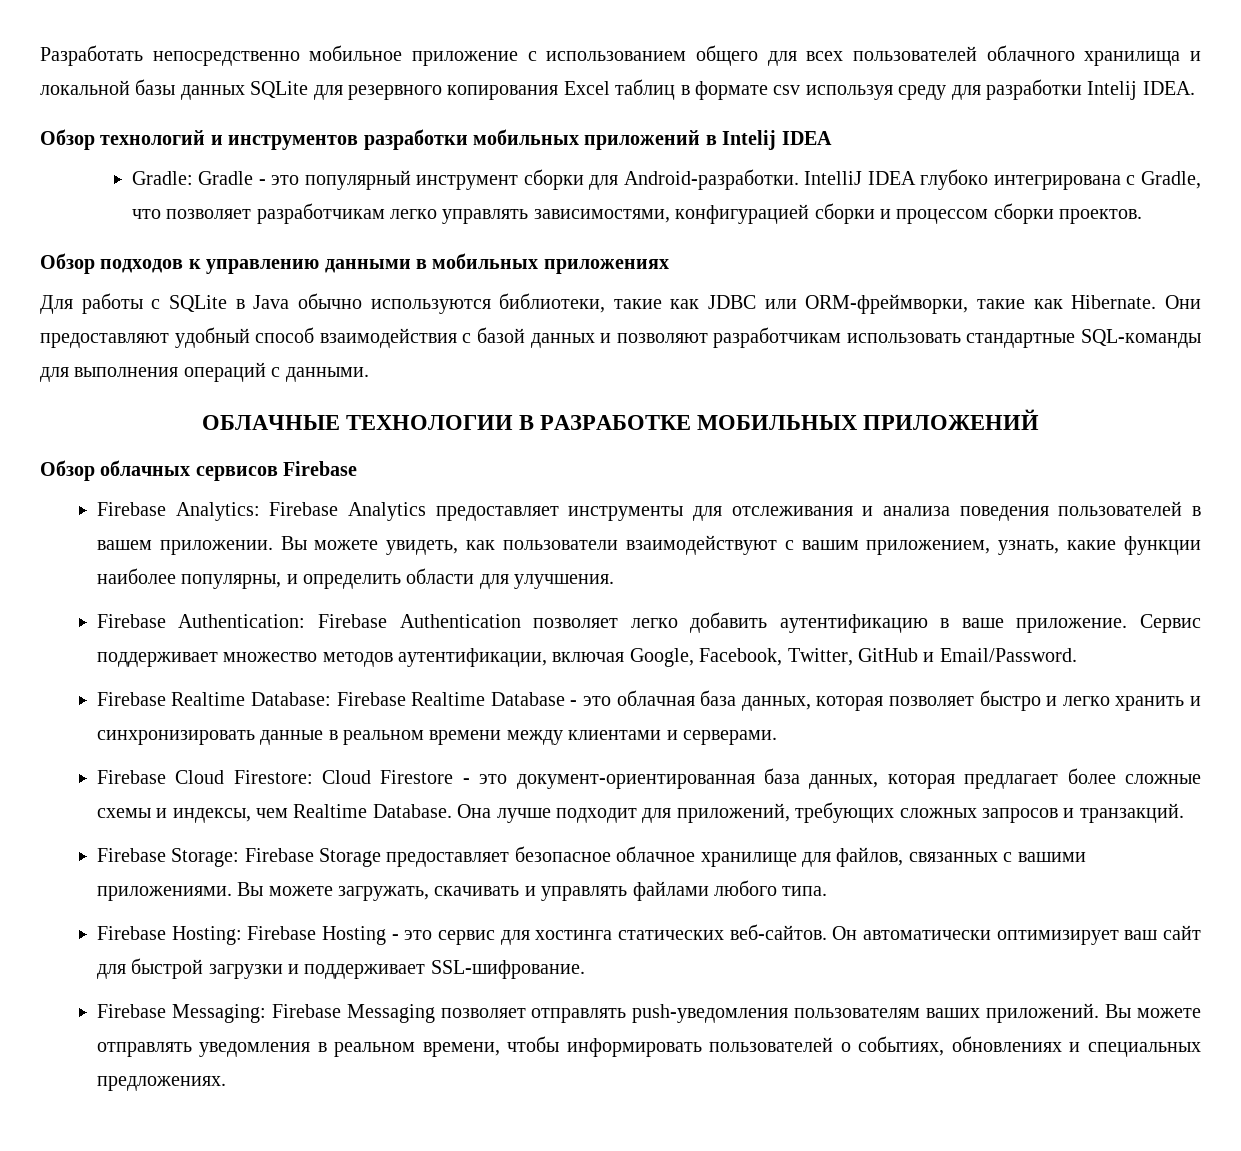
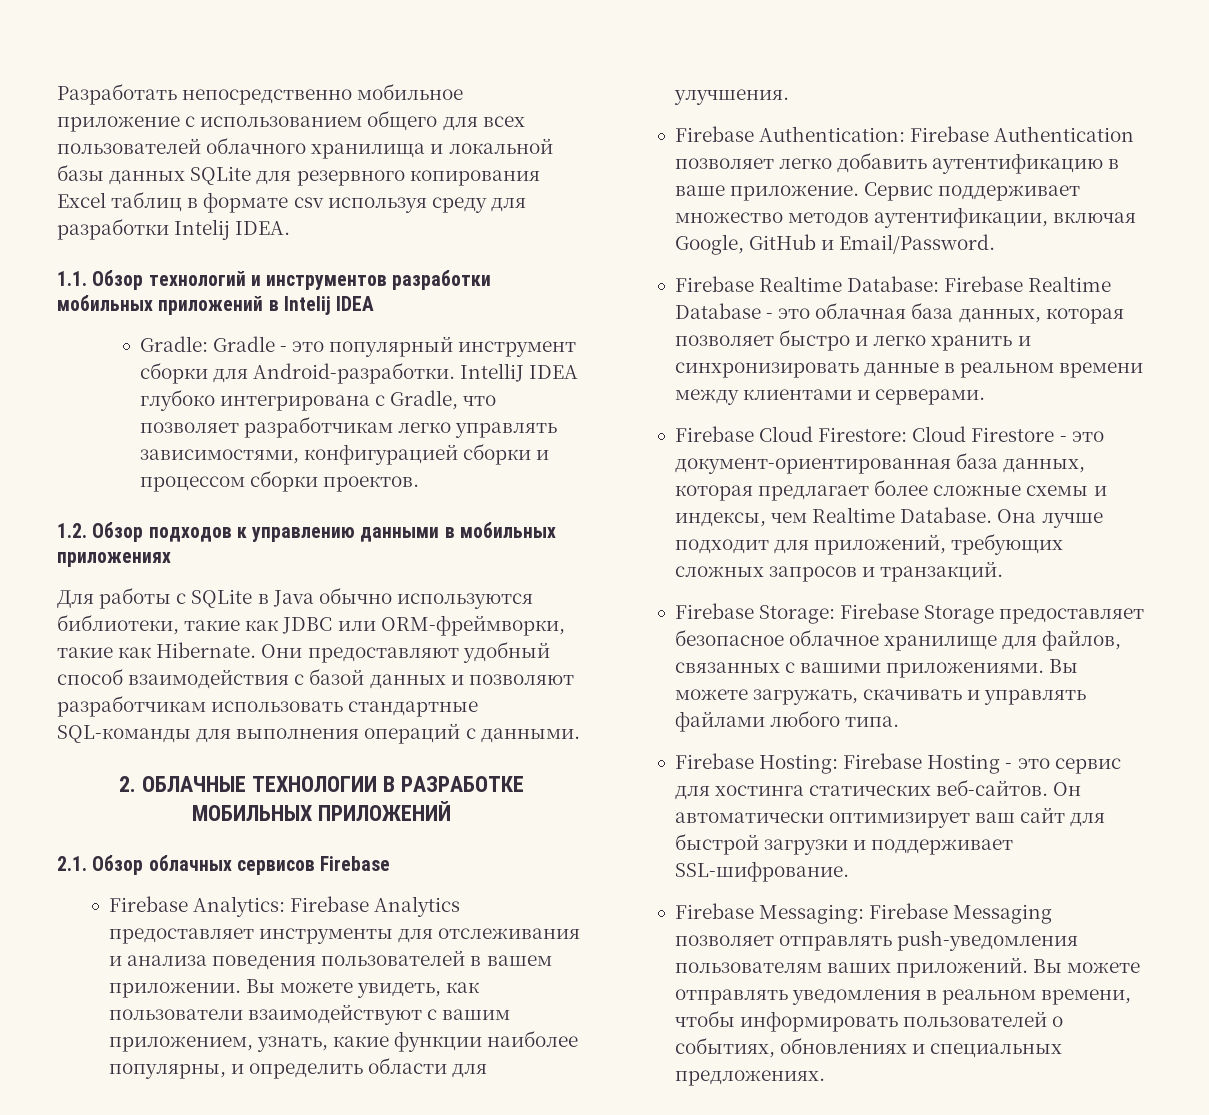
(1195, 88) none -> [57,271,87,286] 1.1.
(1143, 216) none -> [57,523,87,538] 1.2.
(369, 374) none -> [119,776,137,792] 2.
(1040, 419) none -> [57,856,87,871] 2.1.
[699,648,853,666] Facebook, Twitter, -> (744, 244) none

